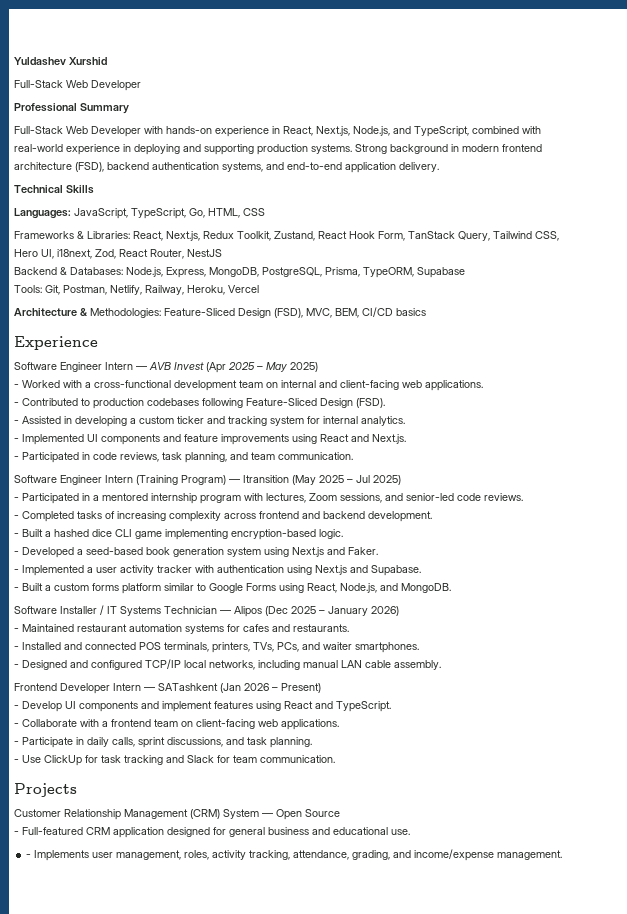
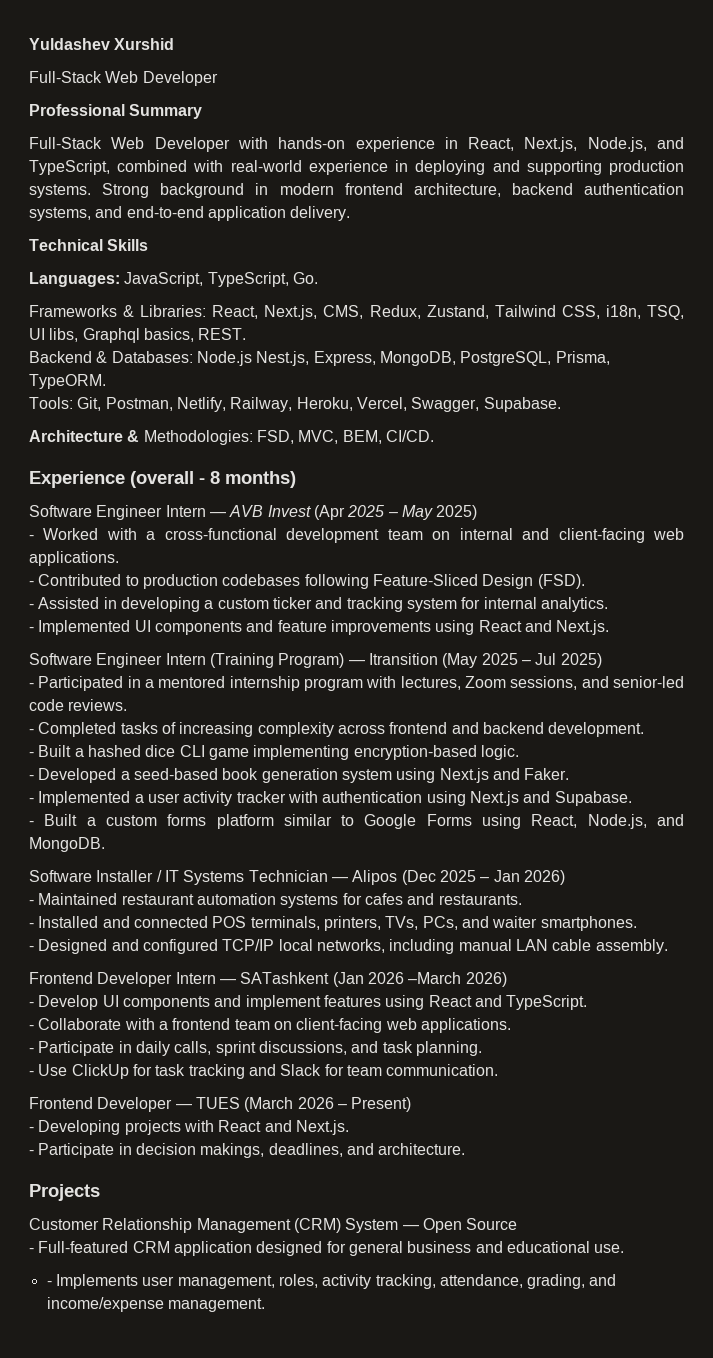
[14,162,104,172] architecture (FSD), -> [413,183,501,197] architecture,
[189,208,265,218] Go, HTML, CSS -> [292,272,318,284] Go.
[203,231,559,241] [14,249,222,259] Redux Toolkit, Zustand, React Hook Form, TanStack Query, Tailwind CSS, Hero UI, i18next, Zod, React Router, NestJS -> [323,305,684,320] [29,328,247,343] CMS, Redux, Zustand, Tailwind CSS, i18n, TSQ, UI libs, Graphql basics, REST.
[126,267,163,277] Node.js, -> [196,351,310,366] Node.js Nest.js,
[363,267,465,278] TypeORM, Supabase -> [29,374,106,389] TypeORM.
[228,285,259,293] Vercel -> [356,397,561,412] Vercel, Swagger, Supabase.
[164,307,426,318] [14,336,98,350] Feature-Sliced Design (FSD), MVC, BEM, CI/CD basics // Experience -> [256,430,434,444] [29,471,296,488] FSD, MVC, BEM, CI/CD. // Experience (overall - 8 months)
[14,452,353,463] // - Participated in code reviews, task planning, and team communication. -> (610, 627) none
[328,606,368,616] January -> [493,870,520,882] Jan
[272,683,321,693] – Present) -> [408,972,507,987] –March 2026)
(335, 759) none -> [29,1097,412,1112] [29,1120,349,1135] [29,1143,466,1158] // Frontend Developer — TUES (March 2026 – Present) // - Developing projects with React and Next.js. // - Participate in decision makings, deadlines, and architecture.

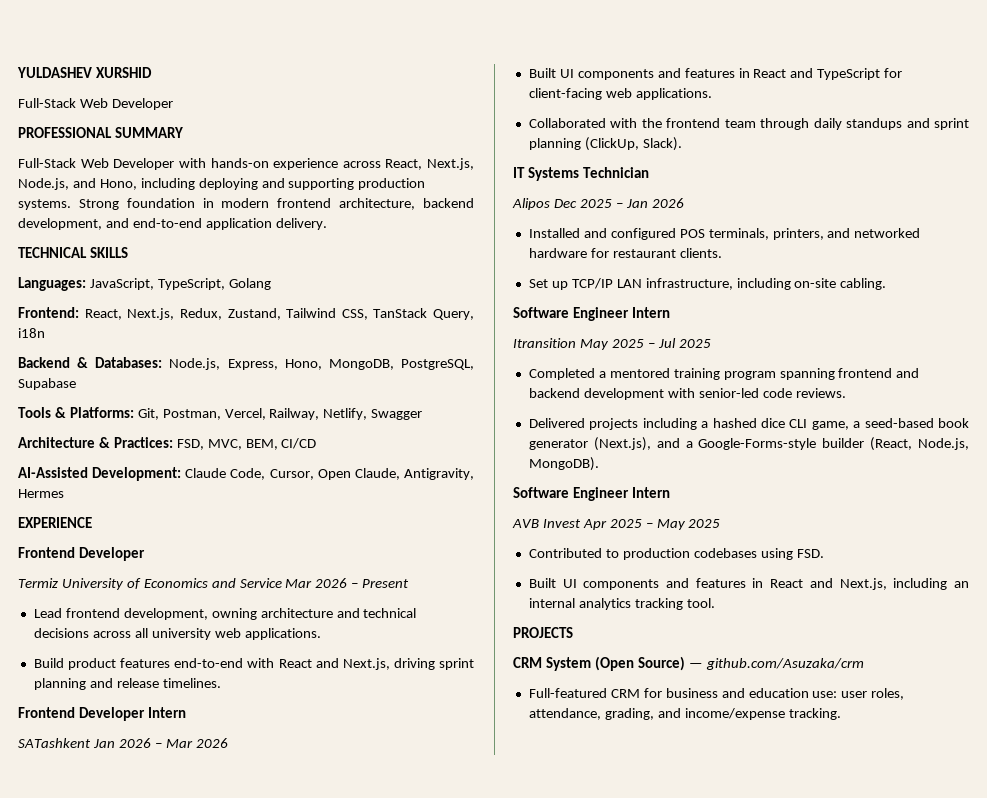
[29,38,175,50] Yuldashev Xurshid -> [17,67,152,78] YULDASHEV XURSHID
[29,104,203,119] Professional Summary -> [18,127,183,138] PROFESSIONAL SUMMARY
[444,137,458,149] in -> [342,161,381,168] across
[29,160,409,175] TypeScript, combined with real-world experience in -> [99,178,195,190] Hono, including
[160,183,245,198] background -> [126,198,195,208] foundation
[584,183,684,195] [29,207,91,221] authentication systems, -> [18,218,102,230] development,
[29,239,149,251] Technical Skills -> [18,247,128,258] TECHNICAL SKILLS
[292,272,318,284] [29,305,364,320] Go. // Frameworks & Libraries: React, Next.js, CMS, -> [228,278,271,290] [18,307,175,320] Golang // Frontend: React, Next.js,
[605,305,684,320] [29,328,247,343] [29,351,610,366] [29,374,106,389] [29,397,561,412] i18n, TSQ, UI libs, Graphql basics, REST. // Backend & Databases: Node.js Nest.js, Express, MongoDB, PostgreSQL, Prisma, TypeORM. // Tools: Git, Postman, Netlify, Railway, Heroku, Vercel, Swagger, Supabase. -> [373,308,474,320] [18,328,45,338] [18,357,474,370] [18,378,76,390] [18,407,423,420] TanStack Query, i18n // Backend & Databases: Node.js, Express, Hono, MongoDB, PostgreSQL, Supabase // Tools & Platforms: Git, Postman, Vercel, Railway, Netlify, Swagger
[143,430,253,445] Methodologies: -> [113,437,173,448] Practices:
[385,430,434,442] [29,471,296,488] [29,505,226,520] CI/CD. // Experience (overall - 8 months) // Software Engineer Intern — -> [281,438,317,449] [18,467,474,481] [18,489,64,498] [18,517,92,528] [18,547,145,561] [18,578,410,590] [33,608,417,620] [33,628,321,640] [33,658,475,670] [33,678,221,690] [18,707,186,721] [18,738,228,748] [528,68,903,80] [528,88,712,100] [528,118,969,130] [528,137,682,151] [513,167,649,181] [512,198,684,210] [528,228,921,240] [528,248,722,258] [528,278,887,290] [513,307,670,321] [513,338,711,350] [528,368,920,380] [528,388,846,400] [528,418,970,430] [528,437,969,451] [528,457,599,471] [513,487,670,501] CI/CD // AI-Assisted Development: Claude Code, Cursor, Open Claude, Antigravity, Hermes // EXPERIENCE // Frontend Developer // Termiz University of Economics and Service Mar 2026 – Present // Lead frontend development, owning architecture and technical decisions across all university web applications. // Build product features end-to-end with React and Next.js, driving sprint planning and release timelines. // Frontend Developer Intern // SATashkent Jan 2026 – Mar 2026 // Built UI components and features in React and TypeScript for client-facing web applications. // Collaborated with the frontend team through daily standups and sprint planning (ClickUp, Slack). // IT Systems Technician // Alipos Dec 2025 – Jan 2026 // Installed and configured POS terminals, printers, and networked hardware for restaurant clients. // Set up TCP/IP LAN infrastructure, including on-site cabling. // Software Engineer Intern // Itransition May 2025 – Jul 2025 // Completed a mentored training program spanning frontend and backend development with senior-led code reviews. // Delivered projects including a hashed dice CLI game, a seed-based book generator (Next.js), and a Google-Forms-style builder (React, Node.js, MongoDB). // Software Engineer Intern //
[313,505,345,520] (Apr -> [582,519,607,530] Apr
[436,505,478,520] [29,528,684,543] [29,551,119,566] [29,574,585,589] [29,597,608,612] [29,620,610,635] [29,653,602,668] [29,676,684,691] [29,699,128,711] [29,722,645,737] [29,745,519,760] [29,768,570,783] [29,791,632,806] [29,814,684,829] [29,837,105,852] [29,870,565,885] [29,893,522,908] [29,916,637,931] [29,939,668,954] [29,972,507,987] [29,995,588,1010] [29,1018,511,1033] [29,1041,482,1056] [29,1064,499,1079] [29,1097,412,1112] [29,1120,349,1135] [29,1143,466,1158] [29,1184,100,1201] [29,1218,518,1233] [29,1241,625,1256] [46,1274,436,1289] 2025) // - Worked with a cross-functional development team on internal and client-facing web applications. // - Contributed to production codebases following Feature-Sliced Design (FSD). // - Assisted in developing a custom ticker and tracking system for internal analytics. // - Implemented UI components and feature improvements using React and Next.js. // Software Engineer Intern (Training Program) — Itransition (May 2025 – Jul 2025) // - Participated in a mentored internship program with lectures, Zoom sessions, and senior-led code reviews. // - Completed tasks of increasing complexity across frontend and backend development. // - Built a hashed dice CLI game implementing encryption-based logic. // - Developed a seed-based book generation system using Next.js and Faker. // - Implemented a user activity tracker with authentication using Next.js and Supabase. // - Built a custom forms platform similar to Google Forms using React, Node.js, and MongoDB. // Software Installer / IT Systems Technician — Alipos (Dec 2025 – Jan 2026) // - Maintained restaurant automation systems for cafes and restaurants. // - Installed and connected POS terminals, printers, TVs, PCs, and waiter smartphones. // - Designed and configured TCP/IP local networks, including manual LAN cable assembly. // Frontend Developer Intern — SATashkent (Jan 2026 –March 2026) // - Develop UI components and implement features using React and TypeScript. // - Collaborate with a frontend team on client-facing web applications. // - Participate in daily calls, sprint discussions, and task planning. // - Use ClickUp for task tracking and Slack for team communication. // Frontend Developer — TUES (March 2026 – Present) // - Developing projects with React and Next.js. // - Participate in decision makings, deadlines, and architecture. // Projects // Customer Relationship Management (CRM) System — Open Source // - Full-featured CRM application designed for general business and educational use. // - Implements user management, roles, activity tracking, -> [688,519,721,528] [528,548,824,560] [528,578,969,590] [528,598,715,610] [513,627,573,638] [513,656,864,671] [528,688,905,700] 2025 // Contributed to production codebases using FSD. // Built UI components and features in React and Next.js, including an internal analytics tracking tool. // PROJECTS // CRM System (Open Source) — github.com/Asuzaka/crm // Full-featured CRM for business and education use: user roles,
[167,1298,265,1312] management. -> [788,708,841,720] tracking.

